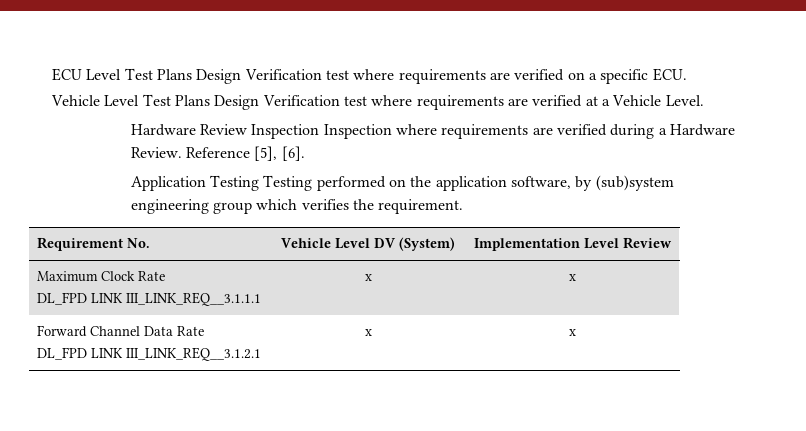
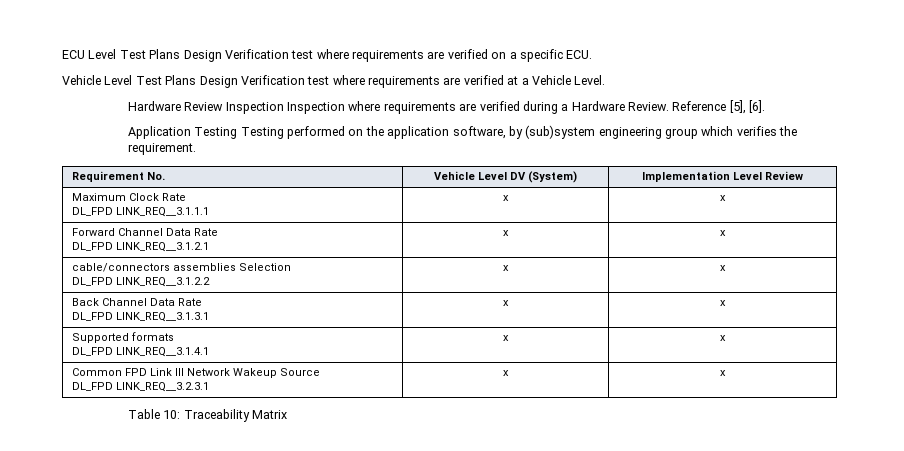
[90,292,261,306] LINK III_LINK_REQ__3.1.1.1 -> [115,207,209,217] LINK_REQ__3.1.1.1
[90,347,261,361] [364,329,372,336] [568,329,576,336] LINK III_LINK_REQ__3.1.2.1 | x | x -> [115,242,209,252] [503,230,509,236] [720,230,726,236] [71,263,291,272] [71,277,210,287] [503,265,509,271] [720,265,726,271] [71,298,202,306] [71,312,209,322] [503,300,509,306] [720,300,726,306] [71,332,174,343] [71,347,209,357] [503,335,509,341] [720,335,726,341] [71,368,320,378] [71,382,209,392] [503,370,509,376] [720,370,726,376] [127,409,288,422] LINK_REQ__3.1.2.1 | x | x // cable/connectors assemblies Selection // DL_FPD LINK_REQ__3.1.2.2 | x | x // Back Channel Data Rate // DL_FPD LINK_REQ__3.1.3.1 | x | x // Supported formats // DL_FPD LINK_REQ__3.1.4.1 | x | x // Common FPD Link III Network Wakeup Source // DL_FPD LINK_REQ__3.2.3.1 | x | x // Table 10: Traceability Matrix

